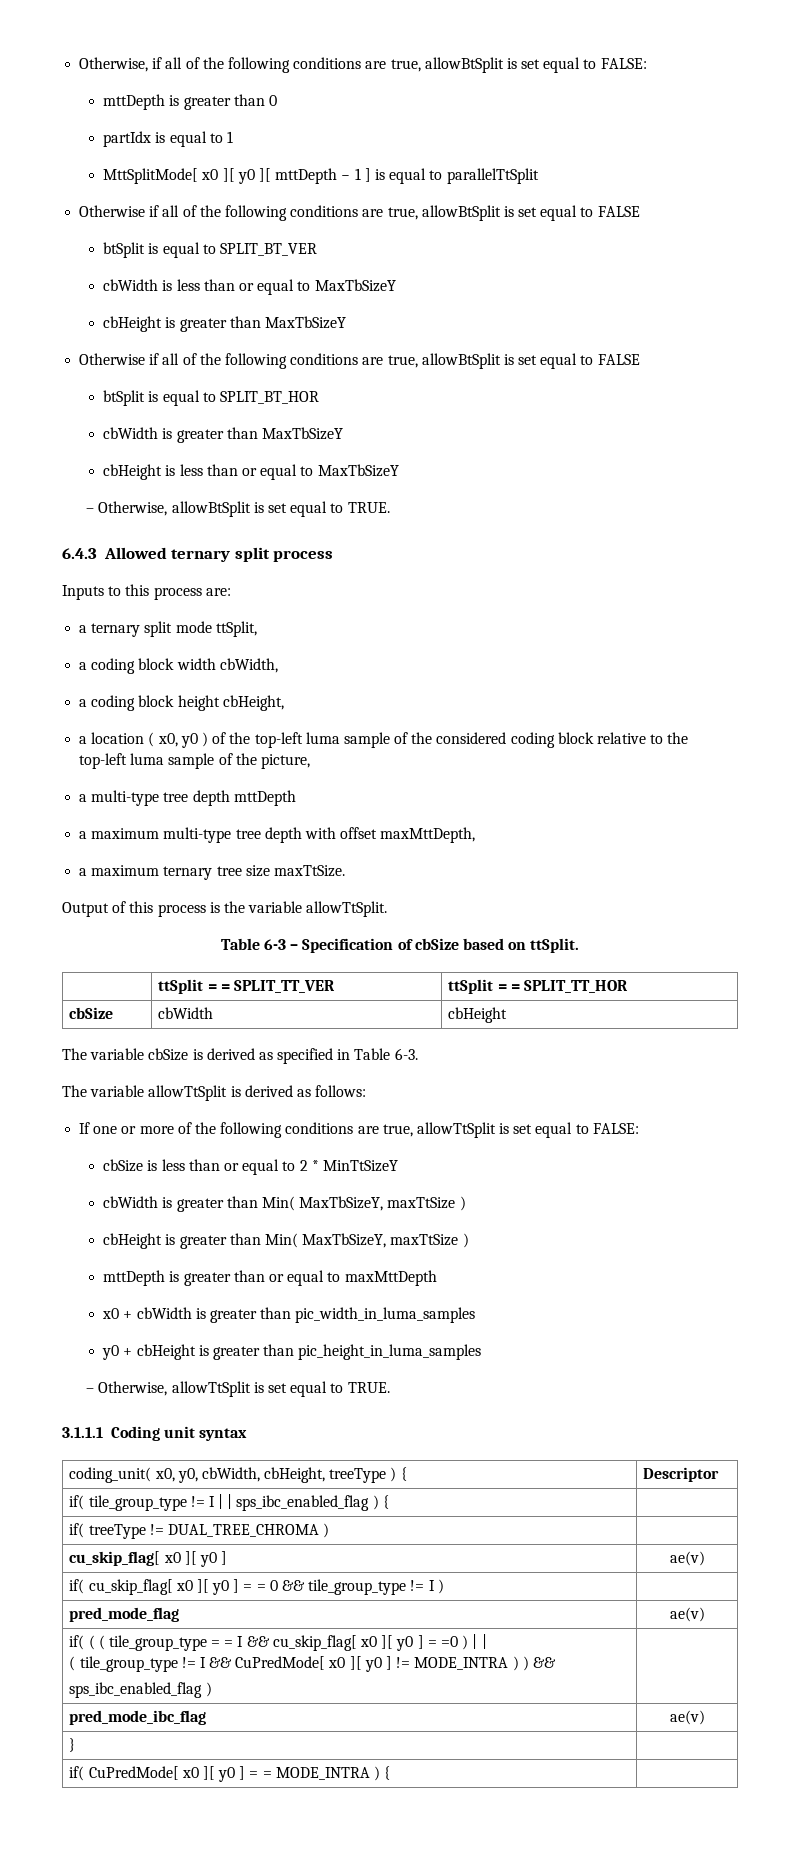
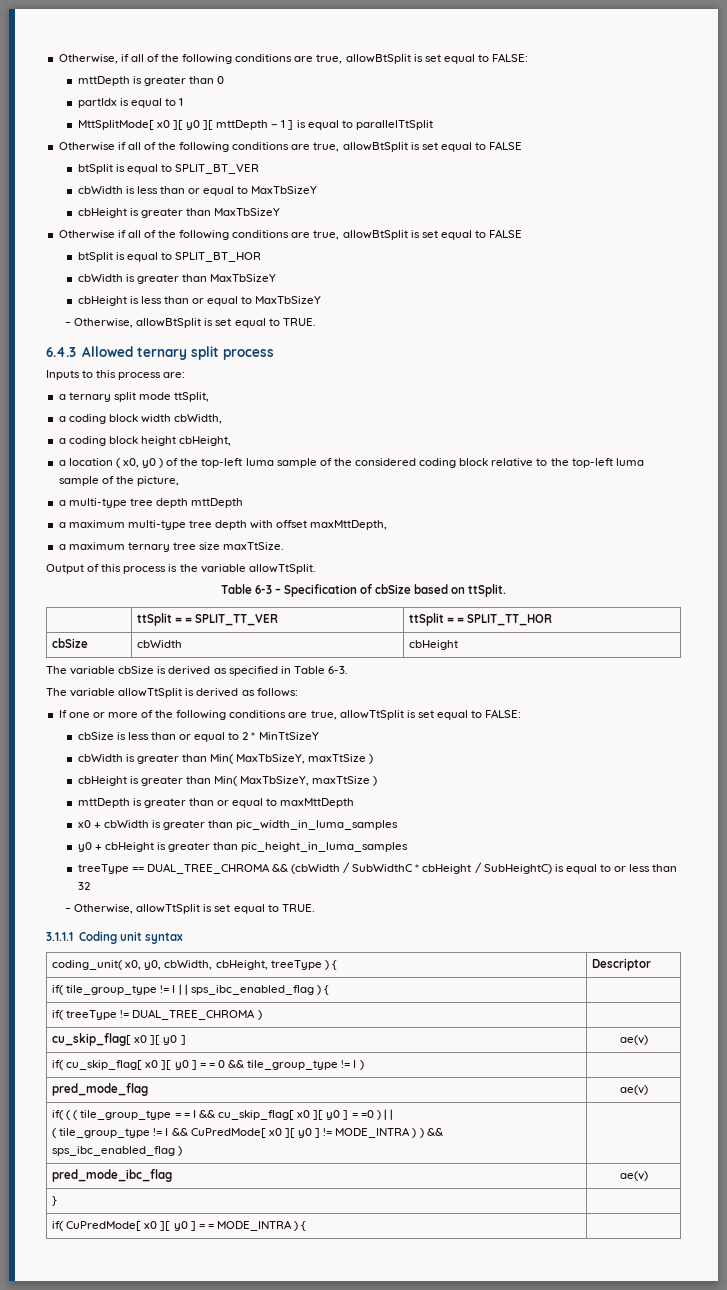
(482, 1352) none -> [77,862,678,874] [77,882,90,890] // treeType == DUAL_TREE_CHROMA && (cbWidth / SubWidthC * cbHeight / SubHeightC) is equal to or less than 32

